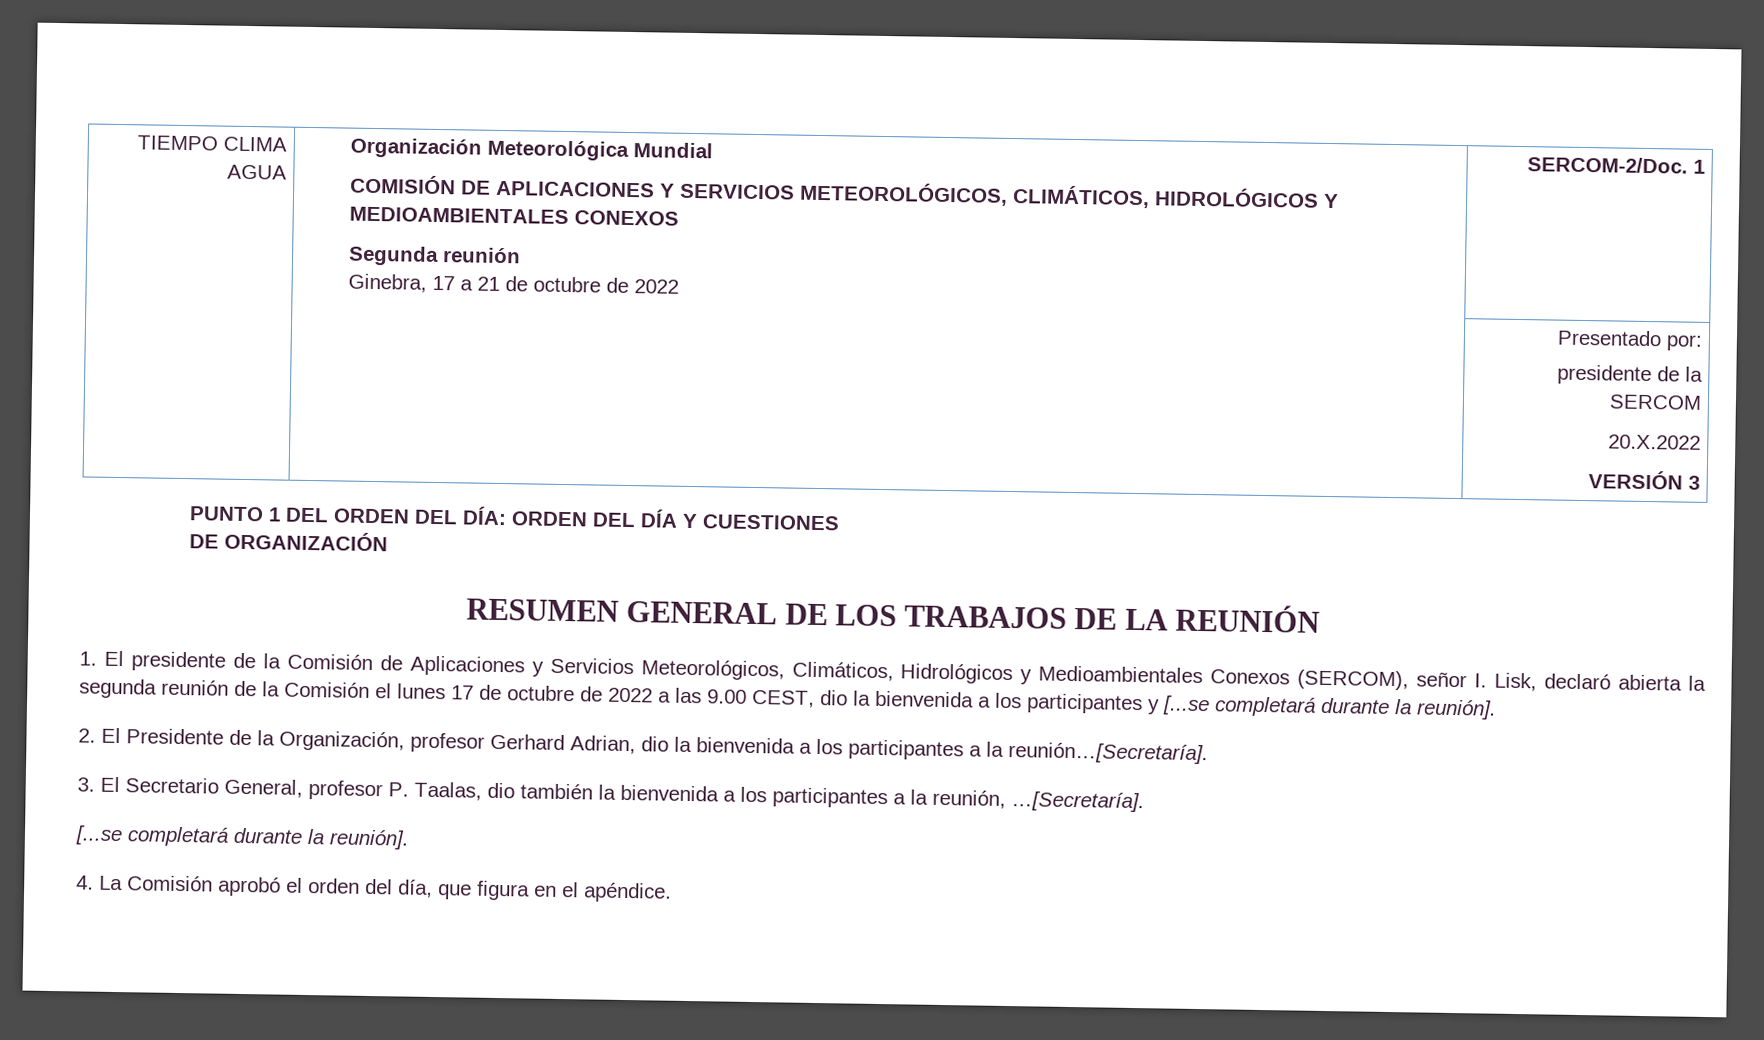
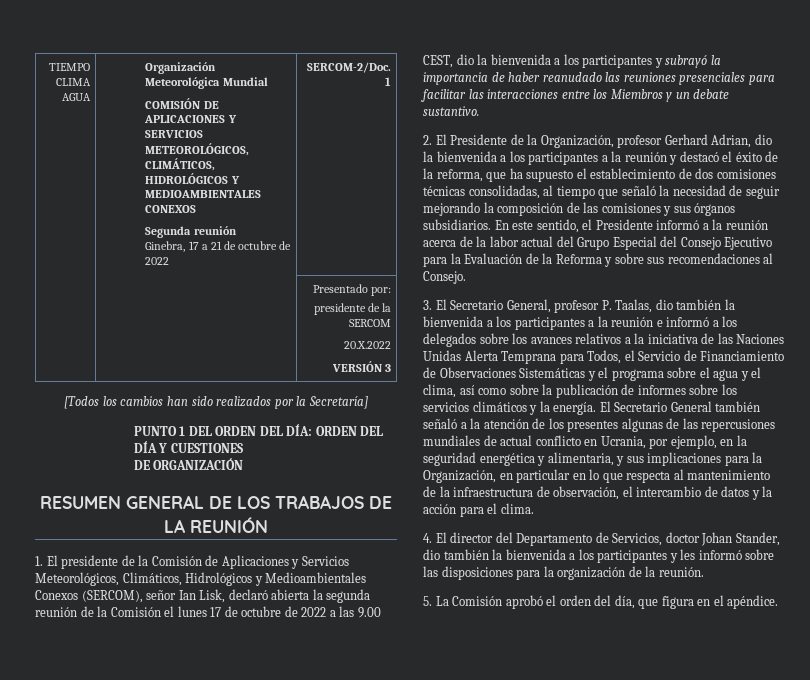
(1700, 482) none -> [64,396,368,409] // [Todos los cambios han sido realizados por la Secretaría]
[1474,673,1488,688] I. -> [178,590,196,600] Ian
[1162,695,1497,720] [...se completará durante la reunión]. -> [665,55,721,68] [423,72,775,85] [421,89,730,102] [423,106,479,116] subrayó la importancia de haber reanudado las reuniones presenciales para facilitar las interacciones entre los Miembros y un debate sustantivo.
[1008,742,1209,765] reunión…[Secretaría]. -> [624,151,779,165] [423,168,776,182] [423,185,780,199] [423,202,736,216] [423,219,768,233] [423,236,773,250] [423,253,774,267] [423,271,466,284] reunión y destacó el éxito de la reforma, que ha supuesto el establecimiento de dos comisiones técnicas consolidadas, al tiempo que señaló la necesidad de seguir mejorando la composición de las comisiones y sus órganos subsidiarios. En este sentido, el Presidente informó a la reunión acerca de la labor actual del Grupo Especial del Consejo Ejecutivo para la Evaluación de la Reforma y sobre sus recomendaciones al Consejo.
[932,789,1145,813] [75,825,410,850] [76,875,94,890] reunión, …[Secretaría]. // [...se completará durante la reunión]. // 4. -> [611,316,738,327] [423,333,785,347] [423,350,785,364] [423,367,762,381] [423,384,737,398] [423,401,761,415] [423,418,776,432] [423,435,747,449] [423,452,763,466] [423,469,771,483] [423,486,773,500] [423,503,534,517] [423,532,780,546] [423,549,775,563] [423,566,704,580] [423,596,432,606] reunión e informó a los delegados sobre los avances relativos a la iniciativa de las Naciones Unidas Alerta Temprana para Todos, el Servicio de Financiamiento de Observaciones Sistemáticas y el programa sobre el agua y el clima, así como sobre la publicación de informes sobre los servicios climáticos y la energía. El Secretario General también señaló a la atención de los presentes algunas de las repercusiones mundiales de actual conflicto en Ucrania, por ejemplo, en la seguridad energética y alimentaria, y sus implicaciones para la Organización, en particular en lo que respecta al mantenimiento de la infraestructura de observación, el intercambio de datos y la acción para el clima. // 4. El director del Departamento de Servicios, doctor Johan Stander, dio también la bienvenida a los participantes y les informó sobre las disposiciones para la organización de la reunión. // 5.

